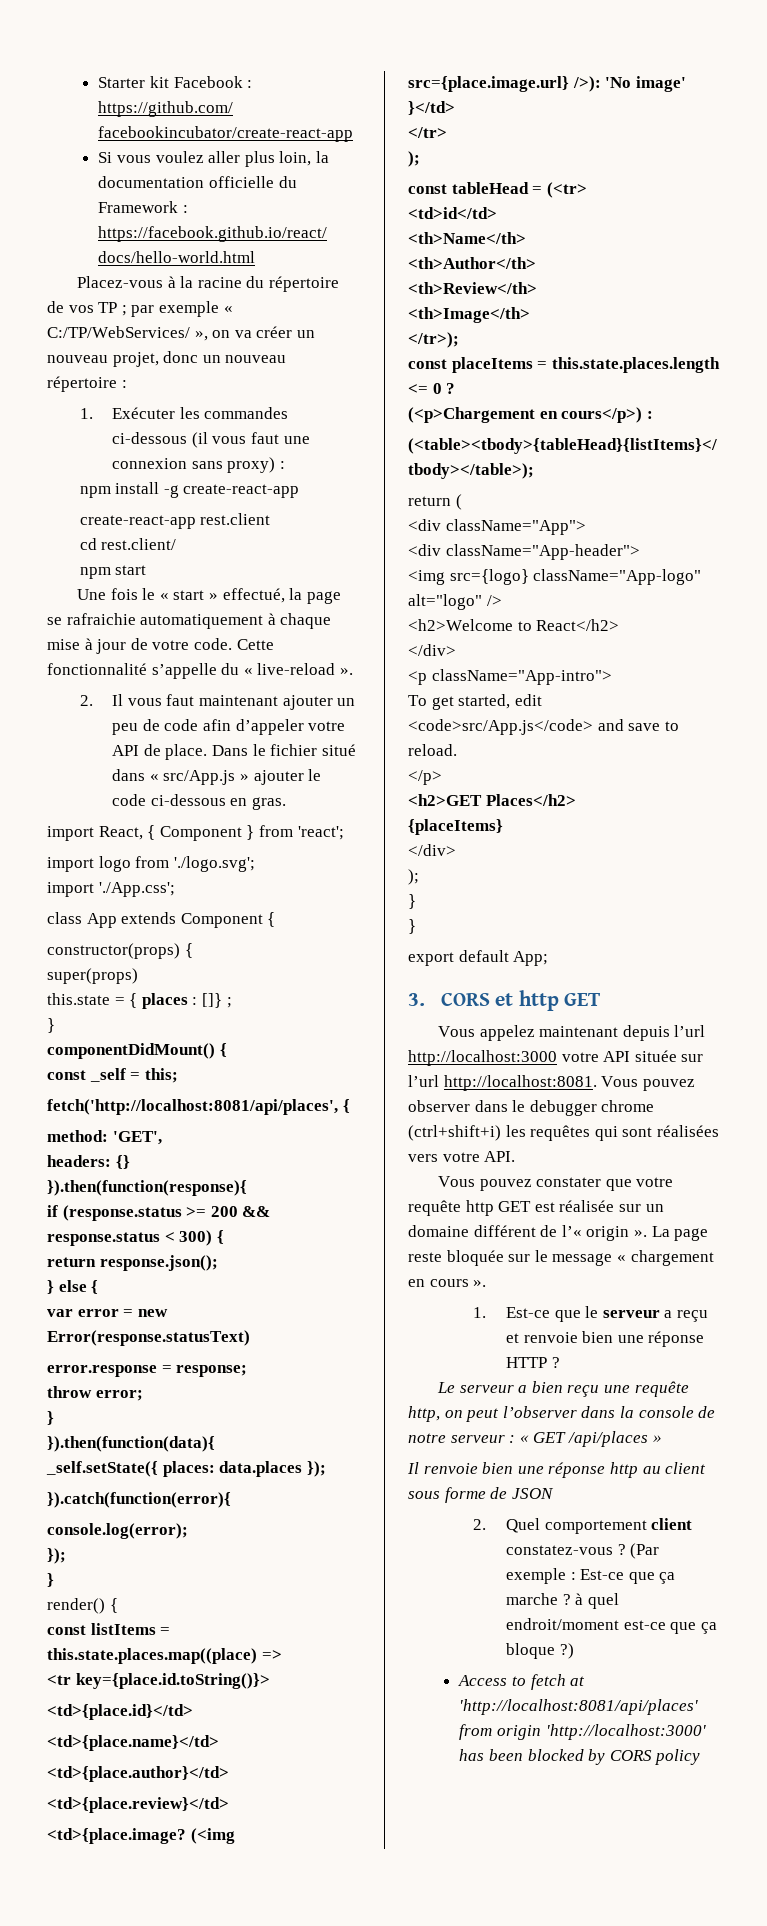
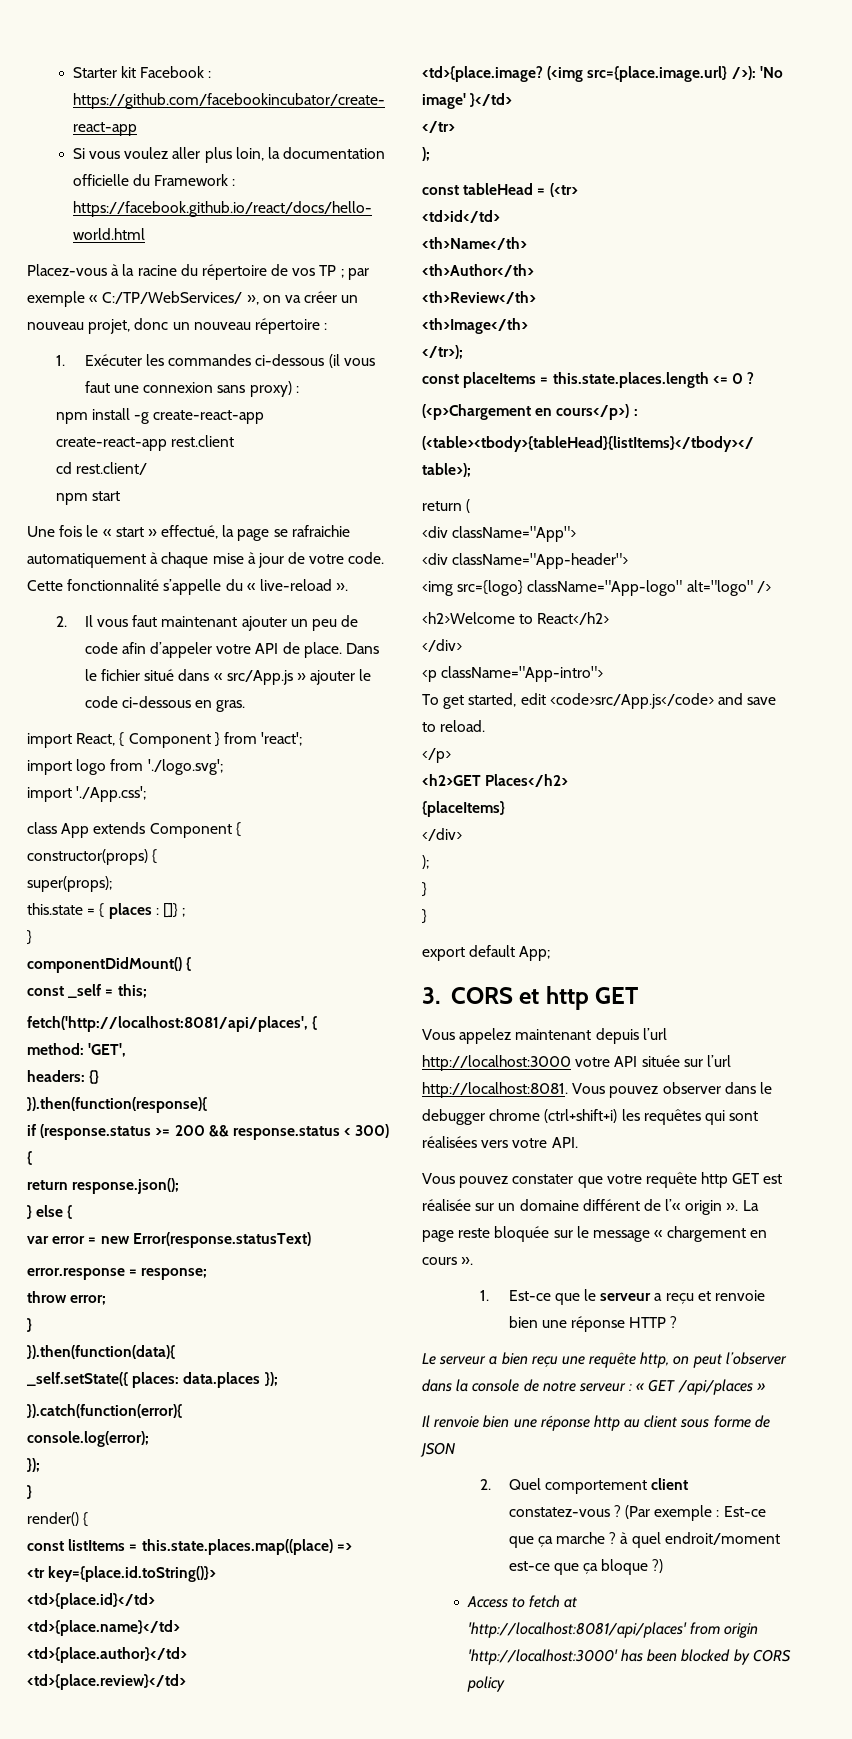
[47,968,138,984] super(props) -> [27,876,112,892] super(props);

